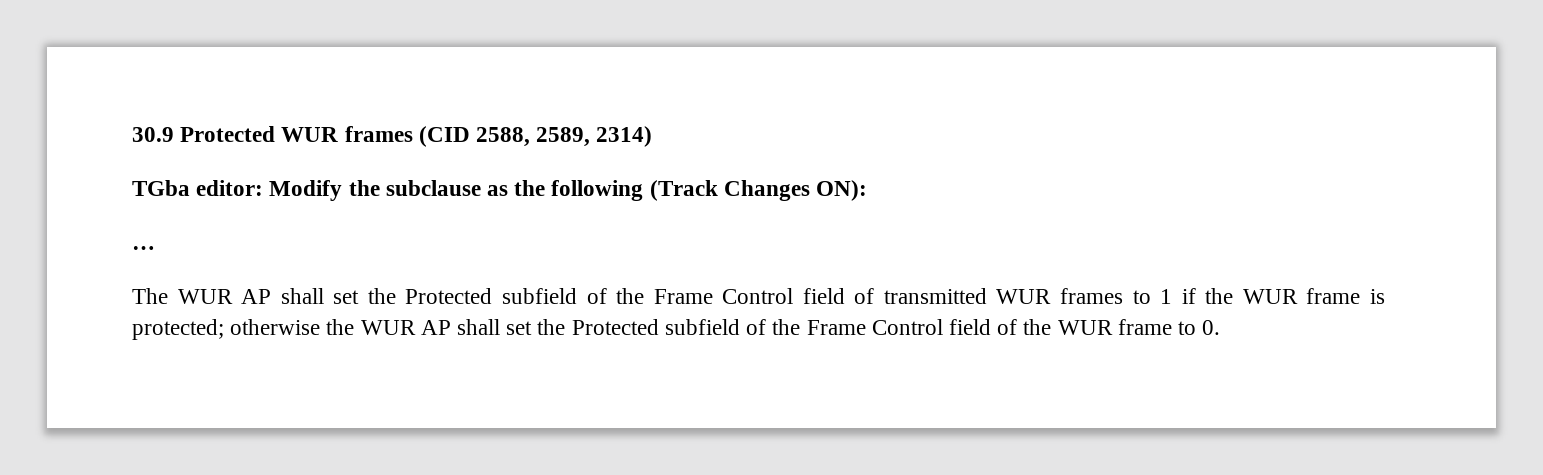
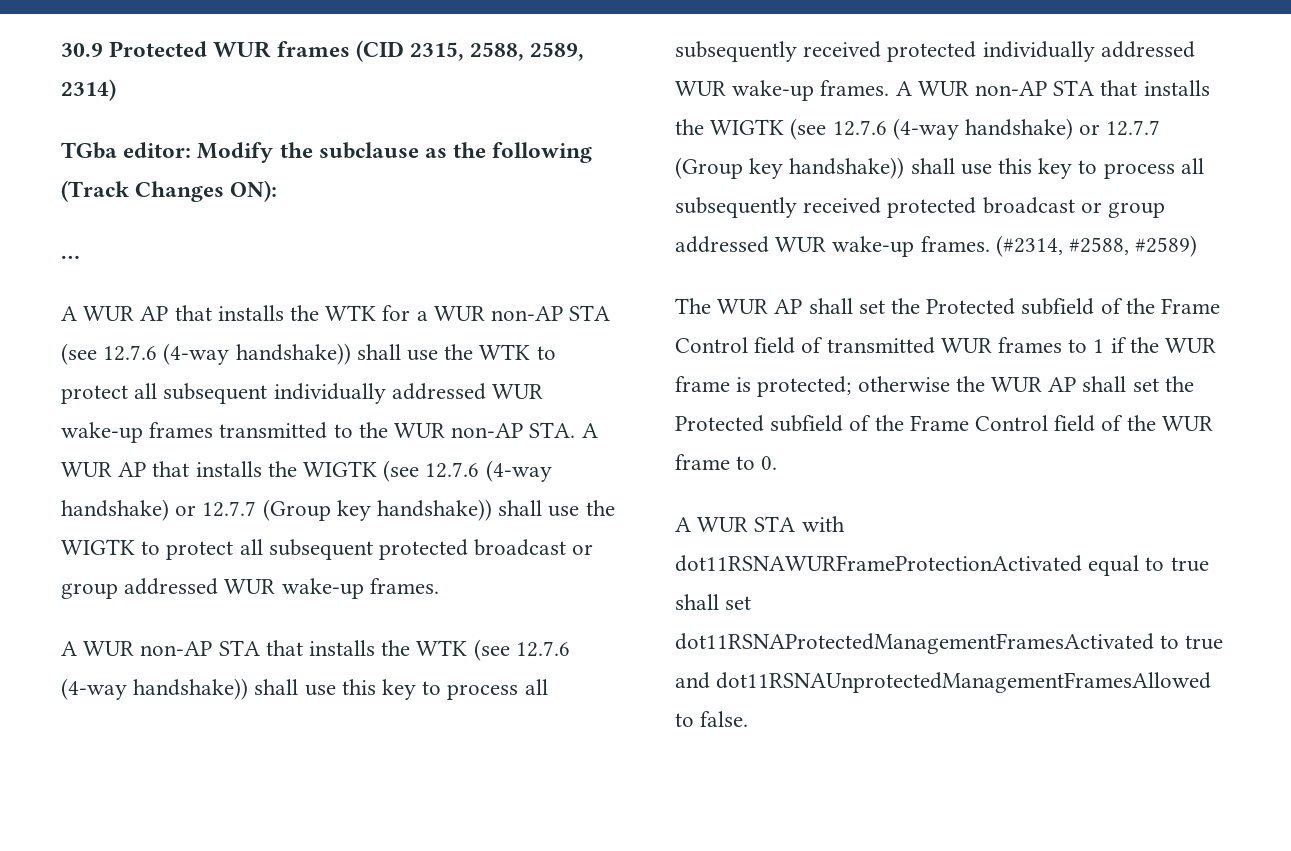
(470, 136) none -> [410,42,465,61] 2315,
(155, 248) none -> [61,305,611,321] [61,343,556,365] [61,383,544,404] [61,422,598,443] [61,460,552,482] [61,499,615,521] [61,539,594,560] [61,578,439,599] [61,639,570,661] [61,678,548,700] [675,41,1195,62] [675,80,1210,101] [675,118,1161,140] [675,157,1204,179] [675,197,1166,218] [675,235,1198,257] // A WUR AP that installs the WTK for a WUR non-AP STA (see 12.7.6 (4-way handshake)) shall use the WTK to protect all subsequent individually addressed WUR wake-up frames transmitted to the WUR non-AP STA. A WUR AP that installs the WIGTK (see 12.7.6 (4-way handshake) or 12.7.7 (Group key handshake)) shall use the WIGTK to protect all subsequent protected broadcast or group addressed WUR wake-up frames. // A WUR non-AP STA that installs the WTK (see 12.7.6 (4-way handshake)) shall use this key to process all subsequently received protected individually addressed WUR wake-up frames. A WUR non-AP STA that installs the WIGTK (see 12.7.6 (4-way handshake) or 12.7.7 (Group key handshake)) shall use this key to process all subsequently received protected broadcast or group addressed WUR wake-up frames. (#2314, #2588, #2589)
(1221, 327) none -> [675,516,845,532] [675,555,1209,576] [675,594,752,610] [675,633,1224,654] [675,672,1212,693] [675,711,749,727] // A WUR STA with dot11RSNAWURFrameProtectionActivated equal to true shall set dot11RSNAProtectedManagementFramesActivated to true and dot11RSNAUnprotectedManagementFramesAllowed to false.

